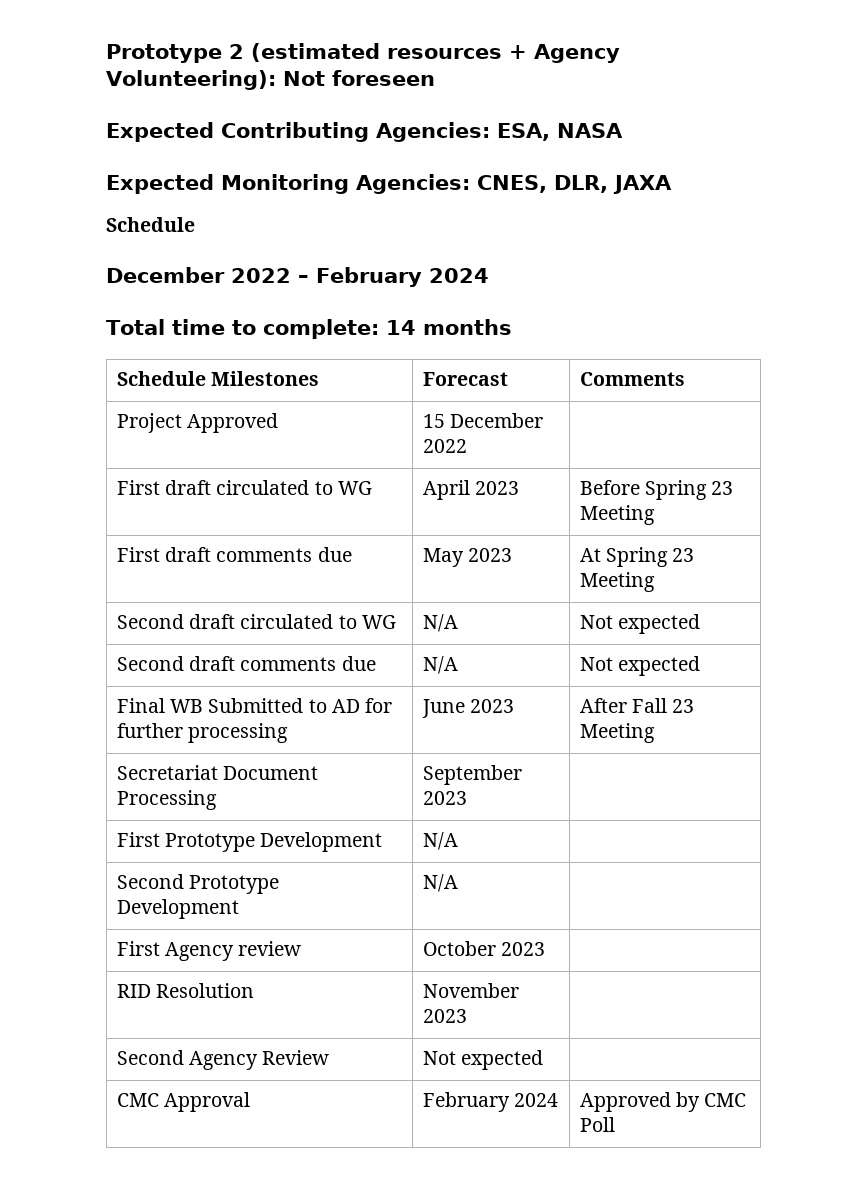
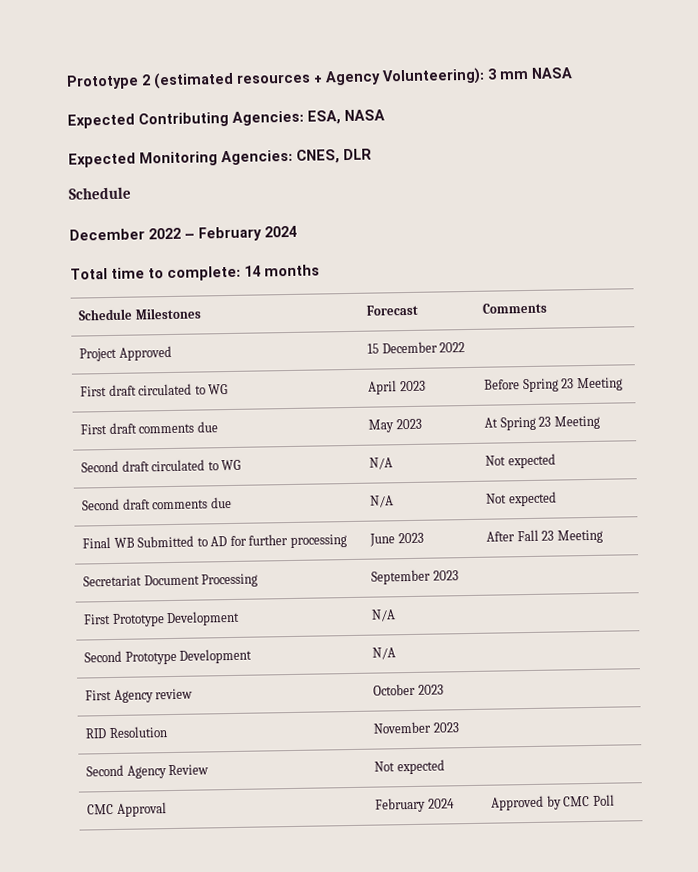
[282,70,435,86] Not foreseen -> [487,67,573,80] 3 mm NASA
[554,175,672,194] DLR, JAXA -> [343,148,372,161] DLR

